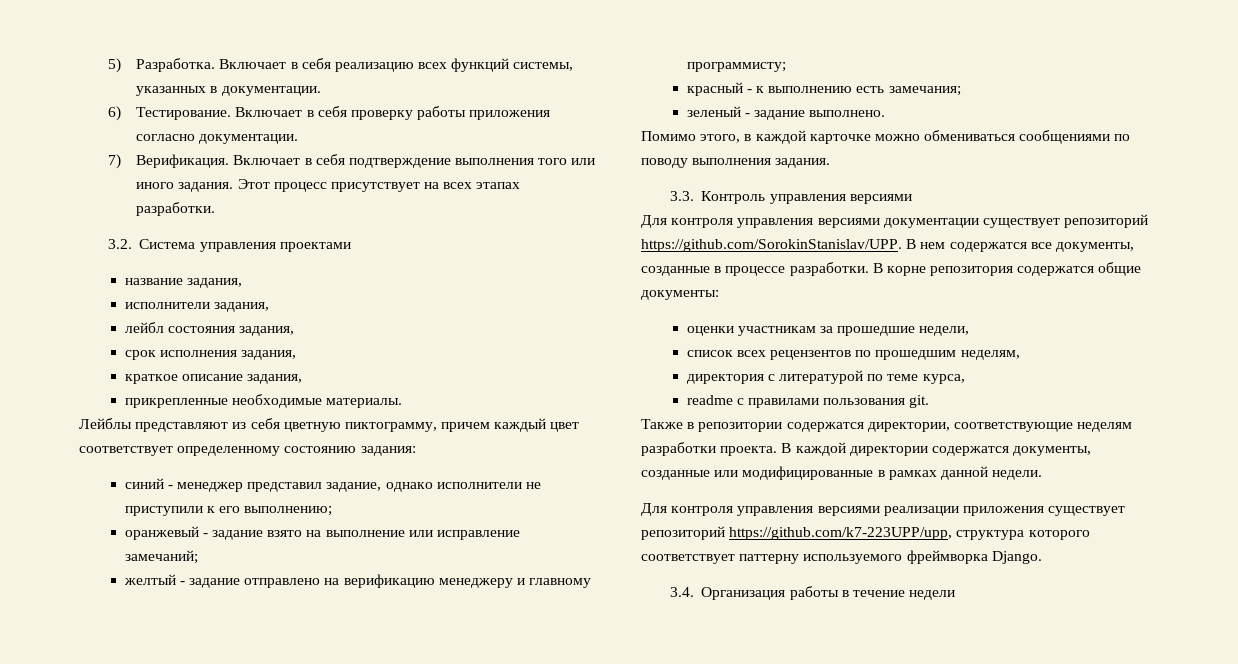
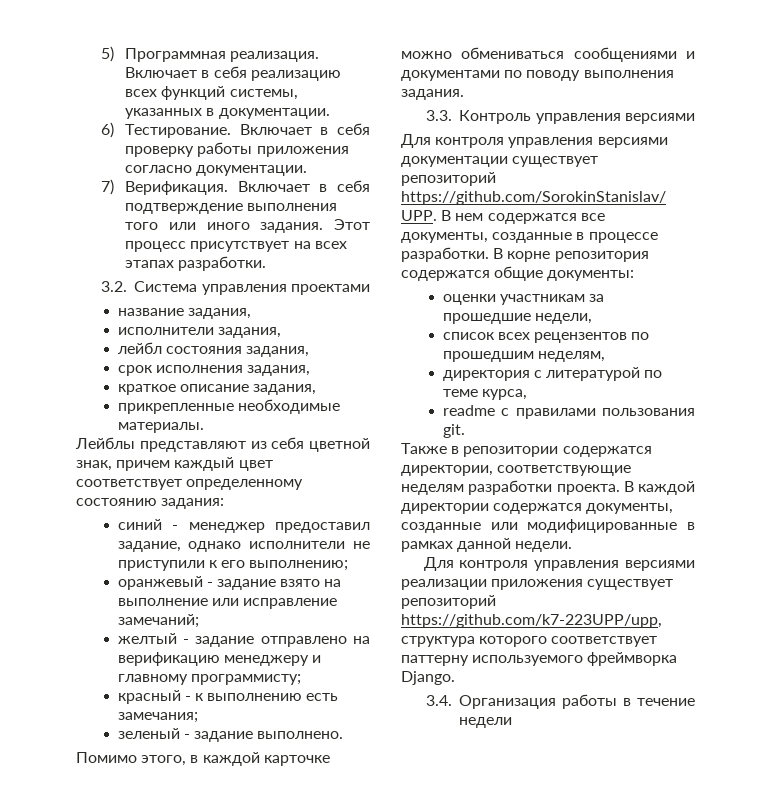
[136,58,216,72] Разработка. -> [125,48,320,62] Программная реализация.
[283,422,437,432] цветную пиктограмму, -> [309,438,370,452] [76,460,112,471] цветной знак,
[247,482,323,492] представил -> [275,522,370,533] предоставил
(1111, 137) none -> [686,51,695,59] [401,70,500,81] и документами

